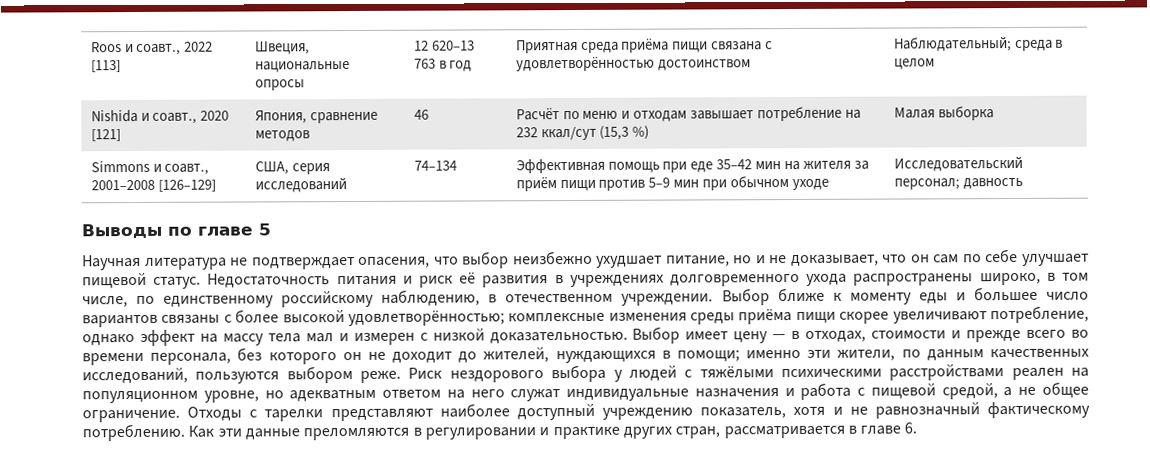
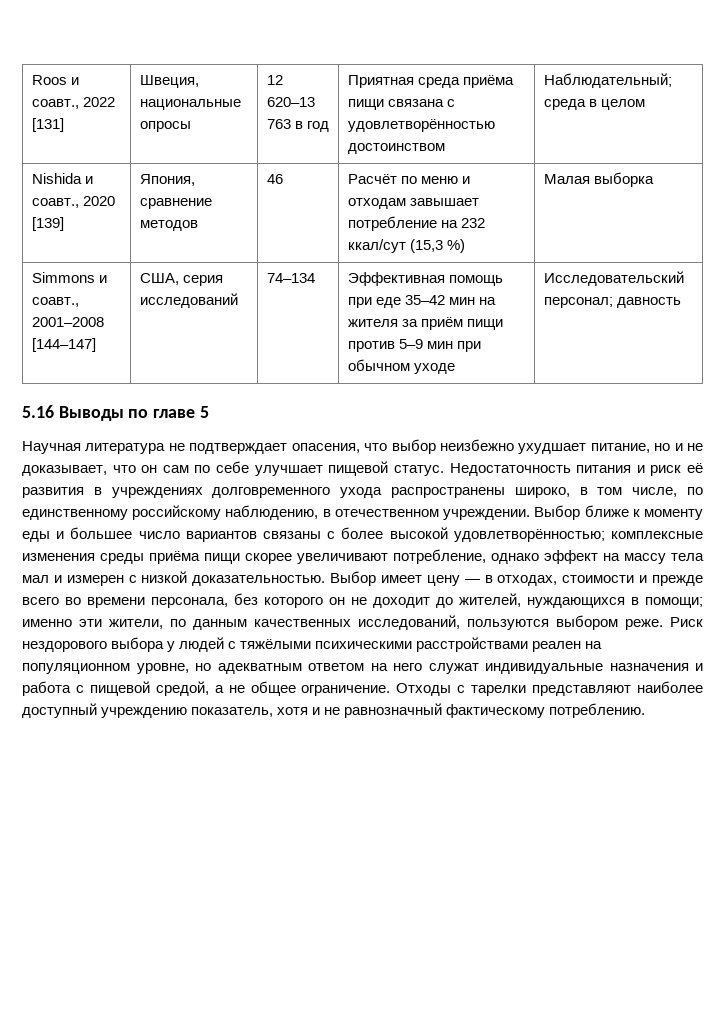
[90,60,121,73] [113] -> [31,118,64,132] [131]
[90,129,121,142] [121] -> [31,217,64,231] [139]
[157,179,216,192] [126–129] -> [31,338,96,352] [144–147]
(1023, 183) none -> [22,405,54,418] 5.16
[188,422,918,441] Как эти данные преломляются в регулировании и практике других стран, рассматривается в главе 6. -> (646, 710) none

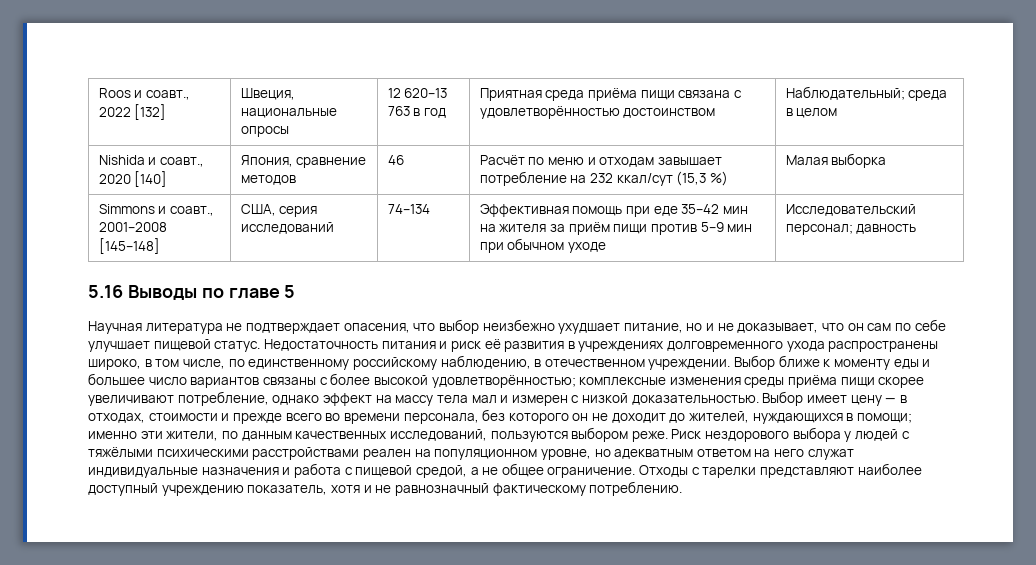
[31,118,64,132] [131] -> [134,104,167,120] [132]
[31,217,64,231] [139] -> [134,171,168,187] [140]
[31,338,96,352] [144–147] -> [98,238,160,254] [145–148]

